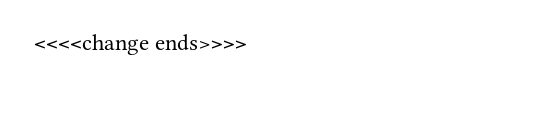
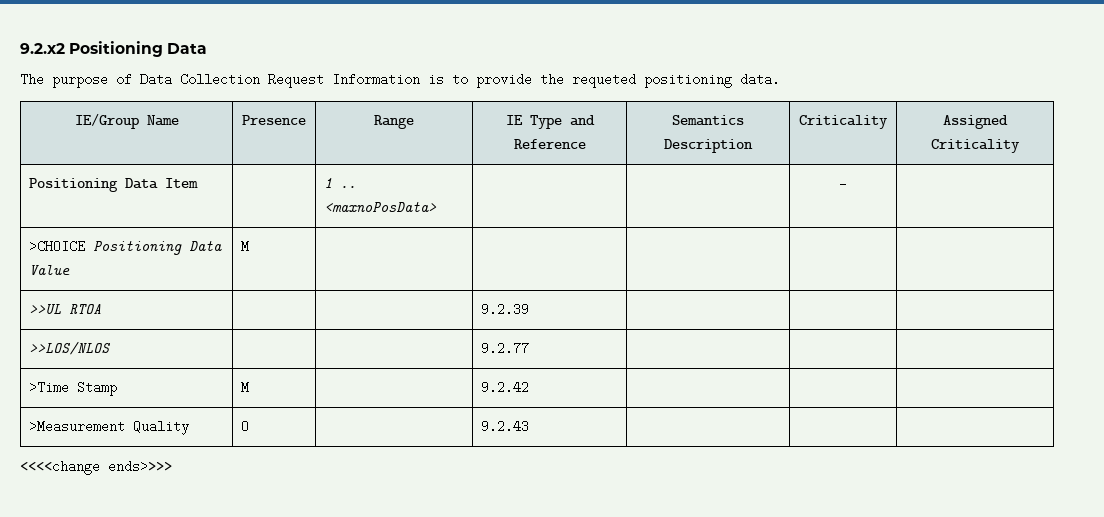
(34, 44) none -> [20,41,208,57] [20,73,780,88] [74,113,179,129] [242,115,306,125] [374,115,414,129] [505,115,595,129] [513,139,586,149] [672,115,744,126] [664,139,753,153] [799,115,888,129] [943,115,1008,129] [931,139,1020,153] [29,178,199,192] [324,178,357,188] [324,202,438,212] [839,177,847,190] [29,240,223,255] [29,265,71,276] [241,240,250,253] [29,304,102,314] [481,303,530,316] [29,341,112,355] [481,342,530,355] [29,381,118,396] [241,381,250,394] [481,381,530,394] [29,420,190,435] [241,420,250,433] [481,420,530,433] 9.2.x2 Positioning Data // The purpose of Data Collection Request Information is to provide the requeted positioning data. // IE/Group Name | Presence | Range | IE Type and Reference | Semantics Description | Criticality | Assigned Criticality // Positioning Data Item | | 1 .. <maxnoPosData> | | | - | // >CHOICE Positioning Data Value | M | | | | | // >>UL RTOA | | | 9.2.39 | | | // >>LOS/NLOS | | | 9.2.77 | | | // >Time Stamp | M | | 9.2.42 | | | // >Measurement Quality | O | | 9.2.43 | | | //

